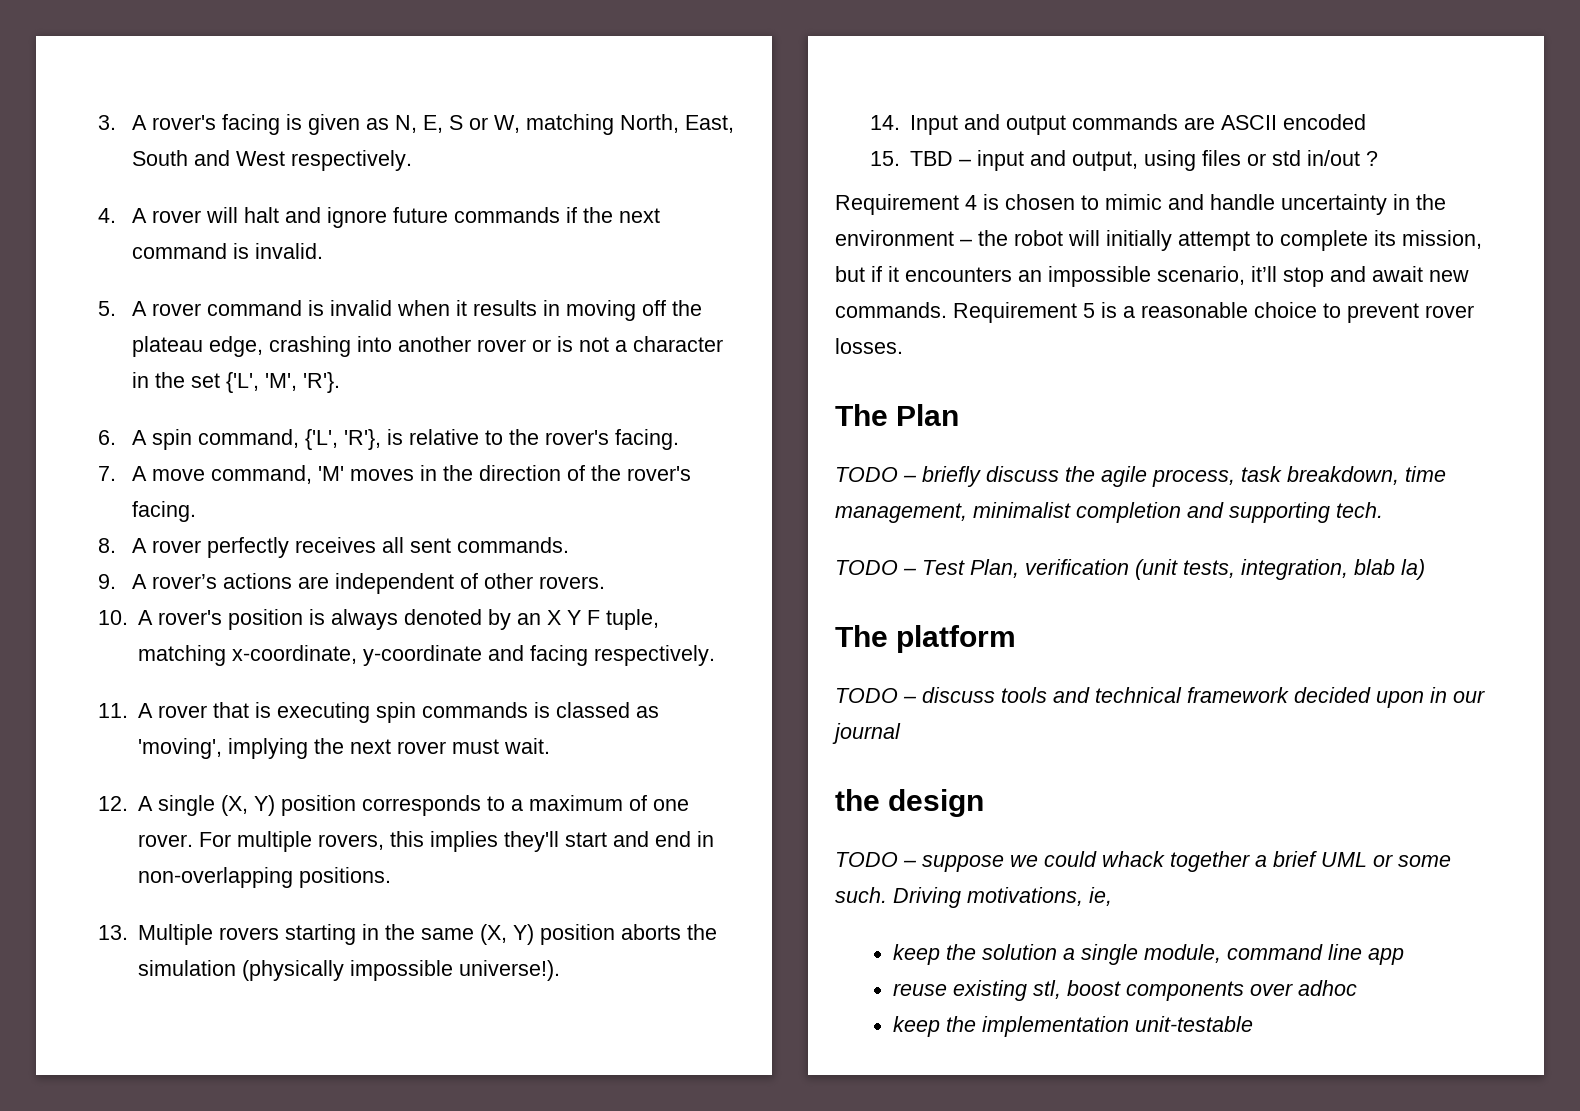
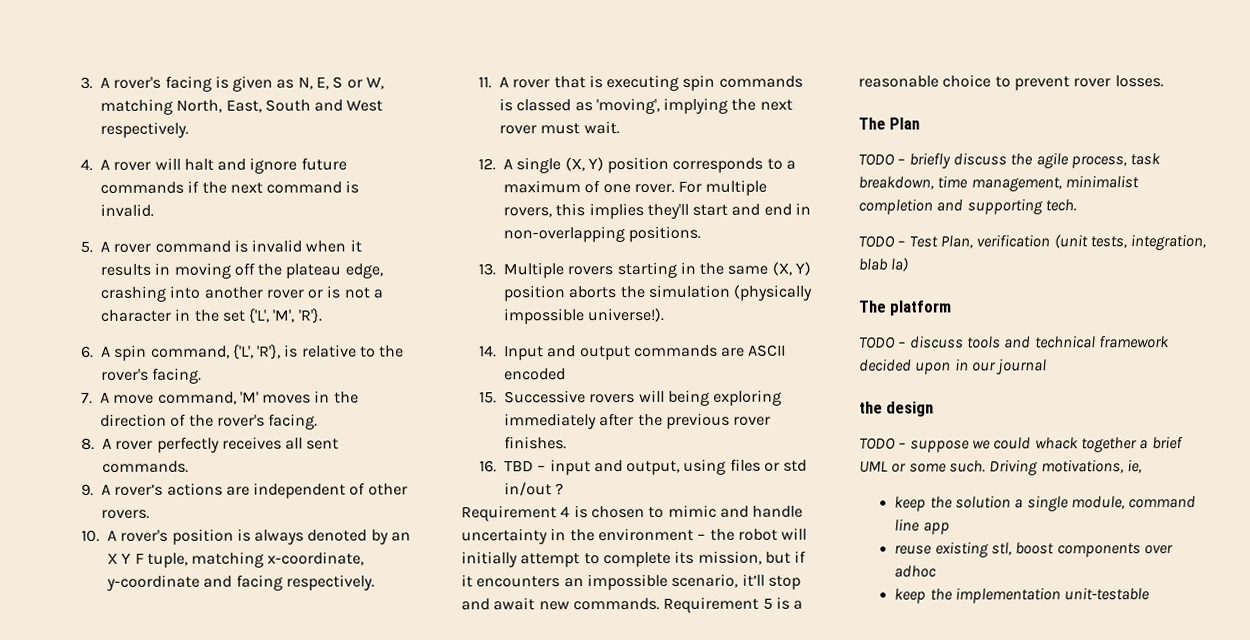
(900, 158) none -> [503,389,783,406] [503,412,772,430] [503,436,567,450] [478,460,497,473] Successive rovers will being exploring immediately after the previous rover finishes. // 16.

